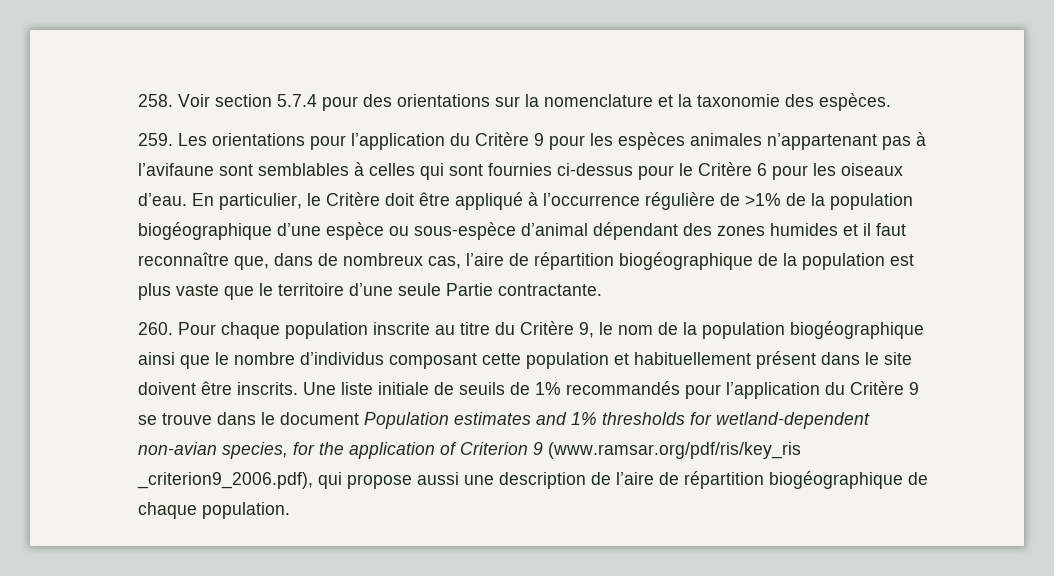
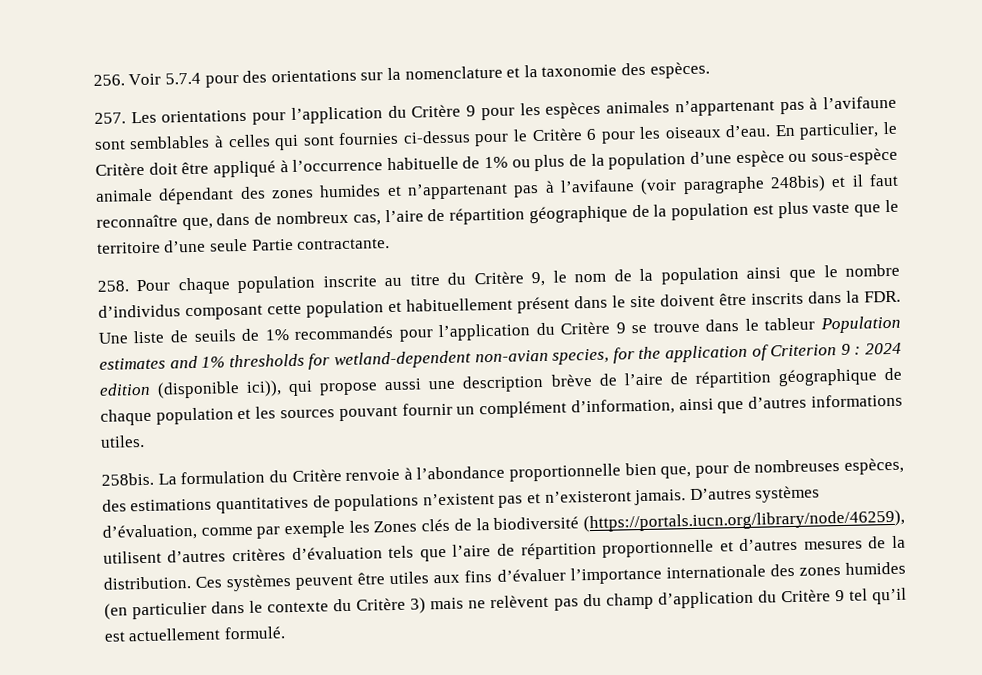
[138,94,273,107] 258. Voir section -> [92,73,162,86] 256. Voir
[138,133,174,146] 259. -> [93,112,126,124] 257.
[645,192,914,210] [138,222,273,240] régulière de >1% de la population biogéographique -> [386,152,687,172] habituelle de 1% ou plus de la population
[521,223,589,236] d’animal -> [94,188,153,202] animale
(859, 230) none -> [406,175,847,200] n’appartenant pas à l’avifaune (voir paragraphe 248bis) et
[619,252,754,270] biogéographique -> [528,205,628,224] géographique
[138,322,174,335] 260. -> [96,280,129,292] 258.
[790,321,925,339] biogéographique -> (739, 276) none
[237,382,299,395] inscrits. -> [750,290,902,305] inscrits dans la FDR.
[378,382,430,395] initiale -> (166, 337) none
[280,412,360,425] document -> [764,317,816,331] tableur
[548,442,802,459] [137,472,314,489] (www.ramsar.org/pdf/ris/key_ris _criterion9_2006.pdf), -> [854,342,903,355] [98,380,283,399] : 2024 edition (disponible ici)),
(587, 480) none -> [550,373,592,387] brève
[769,471,904,489] biogéographique -> [777,368,878,387] géographique
[202,502,291,519] population. -> [155,393,903,425] [99,434,145,448] [100,457,904,486] [101,485,821,514] [101,509,905,541] [102,535,906,564] [102,561,906,592] [103,587,907,620] [103,626,286,642] population et les sources pouvant fournir un complément d’information, ainsi que d’autres informations utiles. // 258bis. La formulation du Critère renvoie à l’abondance proportionnelle bien que, pour de nombreuses espèces, des estimations quantitatives de populations n’existent pas et n’existeront jamais. D’autres systèmes d’évaluation, comme par exemple les Zones clés de la biodiversité (https://portals.iucn.org/library/node/46259), utilisent d’autres critères d’évaluation tels que l’aire de répartition proportionnelle et d’autres mesures de la distribution. Ces systèmes peuvent être utiles aux fins d’évaluer l’importance internationale des zones humides (en particulier dans le contexte du Critère 3) mais ne relèvent pas du champ d’application du Critère 9 tel qu’il est actuellement formulé.

